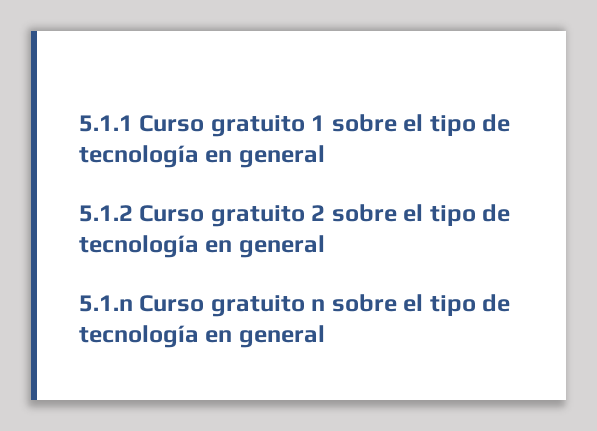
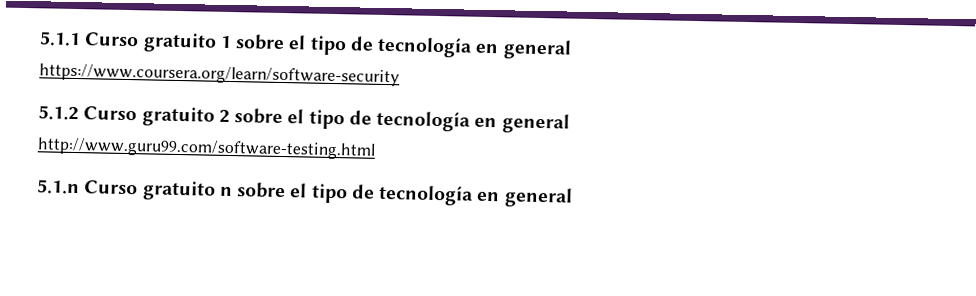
(325, 156) none -> [39,63,400,87] // https://www.coursera.org/learn/software-security
(325, 246) none -> [37,137,376,160] // http://www.guru99.com/software-testing.html

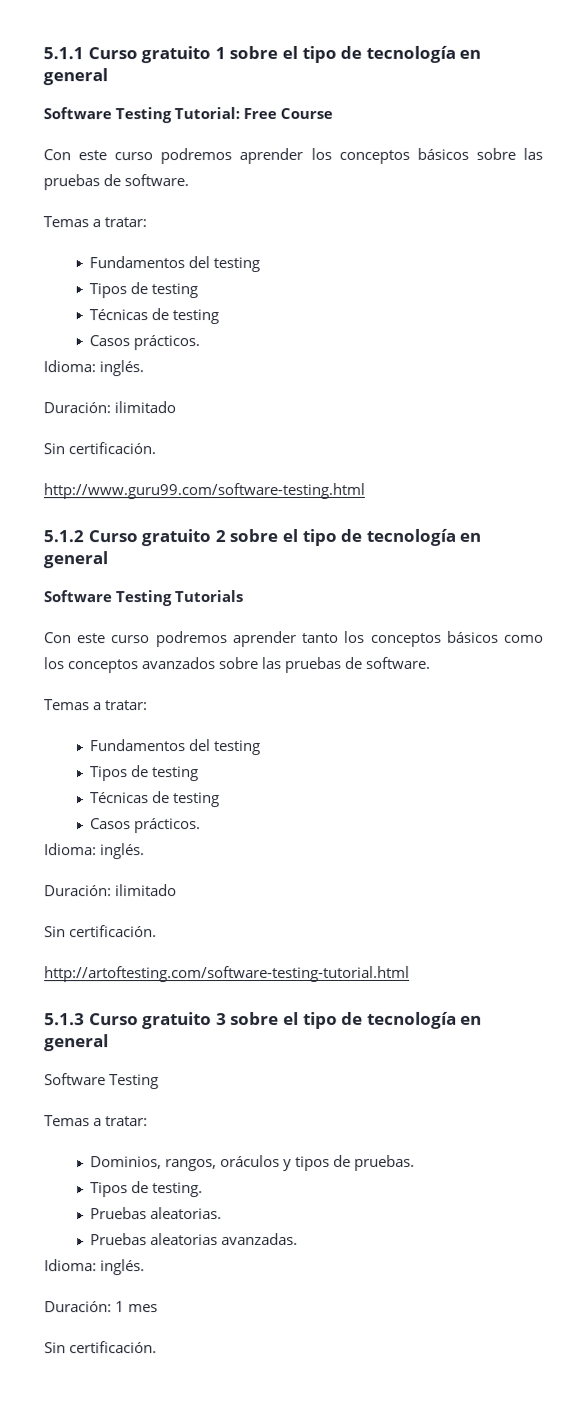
[39,63,400,87] https://www.coursera.org/learn/software-security -> [43,107,334,124] [43,147,543,165] [43,174,190,191] [43,216,148,228] [89,256,261,273] [89,282,199,299] [89,308,220,325] [89,335,201,351] [43,360,145,377] [43,401,177,414] [43,442,157,455] [43,482,365,500] Software Testing Tutorial: Free Course // Con este curso podremos aprender los conceptos básicos sobre las pruebas de software. // Temas a tratar: // Fundamentos del testing // Tipos de testing // Técnicas de testing // Casos prácticos. // Idioma: inglés. // Duración: ilimitado // Sin certificación. // http://www.guru99.com/software-testing.html
[37,137,376,160] [37,179,573,208] http://www.guru99.com/software-testing.html // 5.1.n Curso gratuito n sobre el tipo de tecnología en general -> [43,590,244,607] [43,630,543,648] [43,656,431,674] [43,699,149,711] [90,739,262,756] [90,765,200,782] [90,791,221,808] [90,818,202,834] [44,843,146,860] [44,884,178,897] [44,925,158,938] [44,965,410,983] [44,1011,483,1030] [44,1034,109,1052] [44,1073,160,1090] [44,1115,149,1127] [90,1154,416,1172] [90,1181,204,1198] [90,1207,223,1220] [90,1232,299,1246] [44,1259,146,1276] [44,1301,159,1313] [44,1341,158,1354] Software Testing Tutorials // Con este curso podremos aprender tanto los conceptos básicos como los conceptos avanzados sobre las pruebas de software. // Temas a tratar: // Fundamentos del testing // Tipos de testing // Técnicas de testing // Casos prácticos. // Idioma: inglés. // Duración: ilimitado // Sin certificación. // http://artoftesting.com/software-testing-tutorial.html // 5.1.3 Curso gratuito 3 sobre el tipo de tecnología en general // Software Testing // Temas a tratar: // Dominios, rangos, oráculos y tipos de pruebas. // Tipos de testing. // Pruebas aleatorias. // Pruebas aleatorias avanzadas. // Idioma: inglés. // Duración: 1 mes // Sin certificación.

